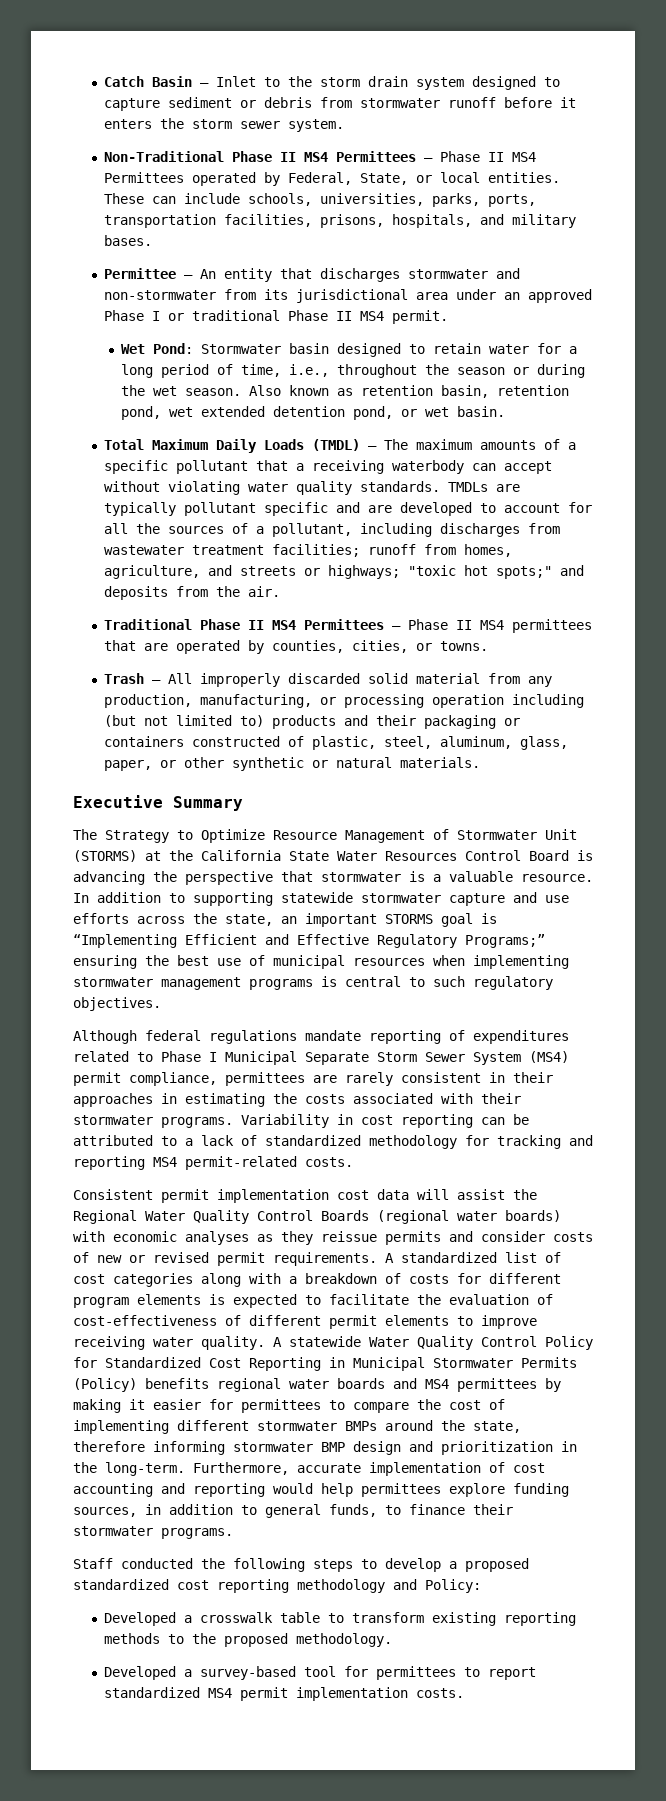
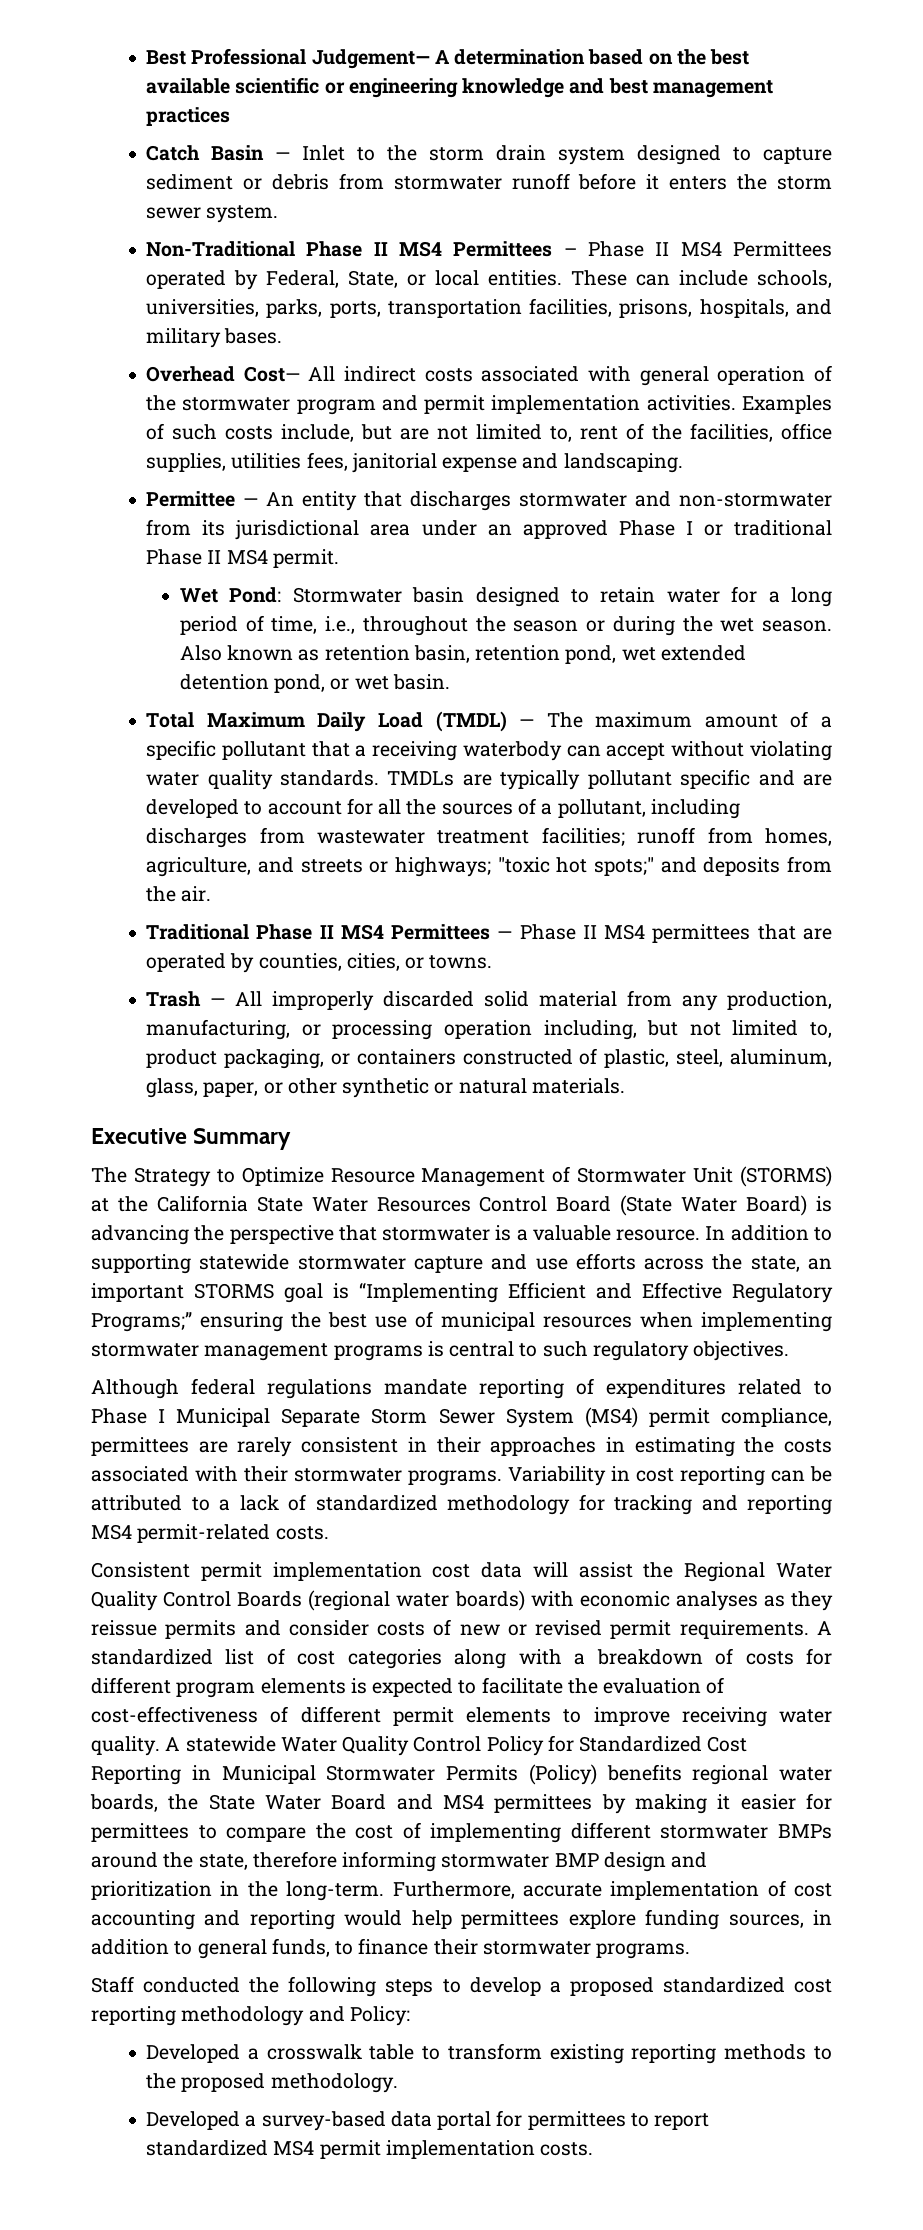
(104, 81) none -> [146,48,750,69] [146,77,774,98] [146,107,231,126] Best Professional Judgement— A determination based on the best available scientific or engineering knowledge and best management practices //
(153, 240) none -> [146,365,832,386] [146,395,833,415] [146,423,832,442] [146,452,683,473] // Overhead Cost— All indirect costs associated with general operation of the stormwater program and permit implementation activities. Examples of such costs include, but are not limited to, rent of the facilities, office supplies, utilities fees, janitorial expense and landscaping.
[264,439,305,450] Loads -> [377,712,423,728] Load
[480,440,537,450] amounts -> [704,714,778,728] amount
[512,694,585,708] [104,715,497,729] including (but not limited to) products and their packaging -> [543,1020,832,1040] [146,1049,325,1069] including, but not limited to, product packaging,
(569, 855) none -> [620,1195,808,1216] (State Water Board)
[337,1378,385,1389] boards -> [90,1794,387,1812] boards, the State Water Board
[304,1666,337,1677] tool -> [390,2111,492,2130] data portal

